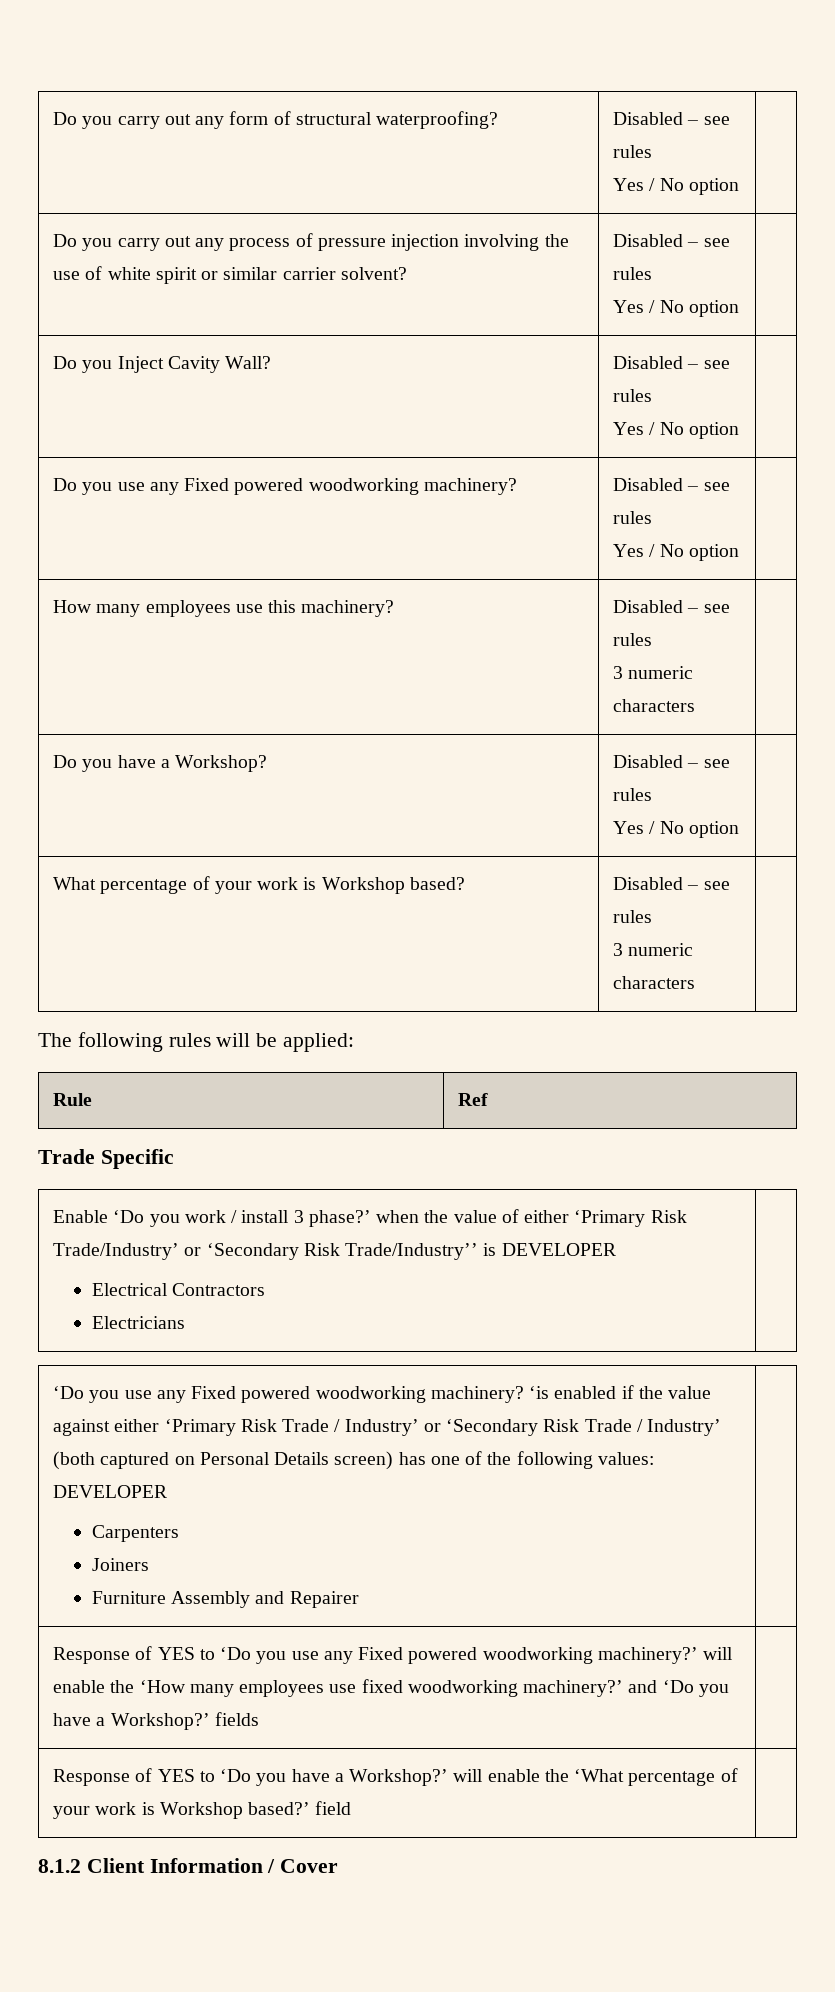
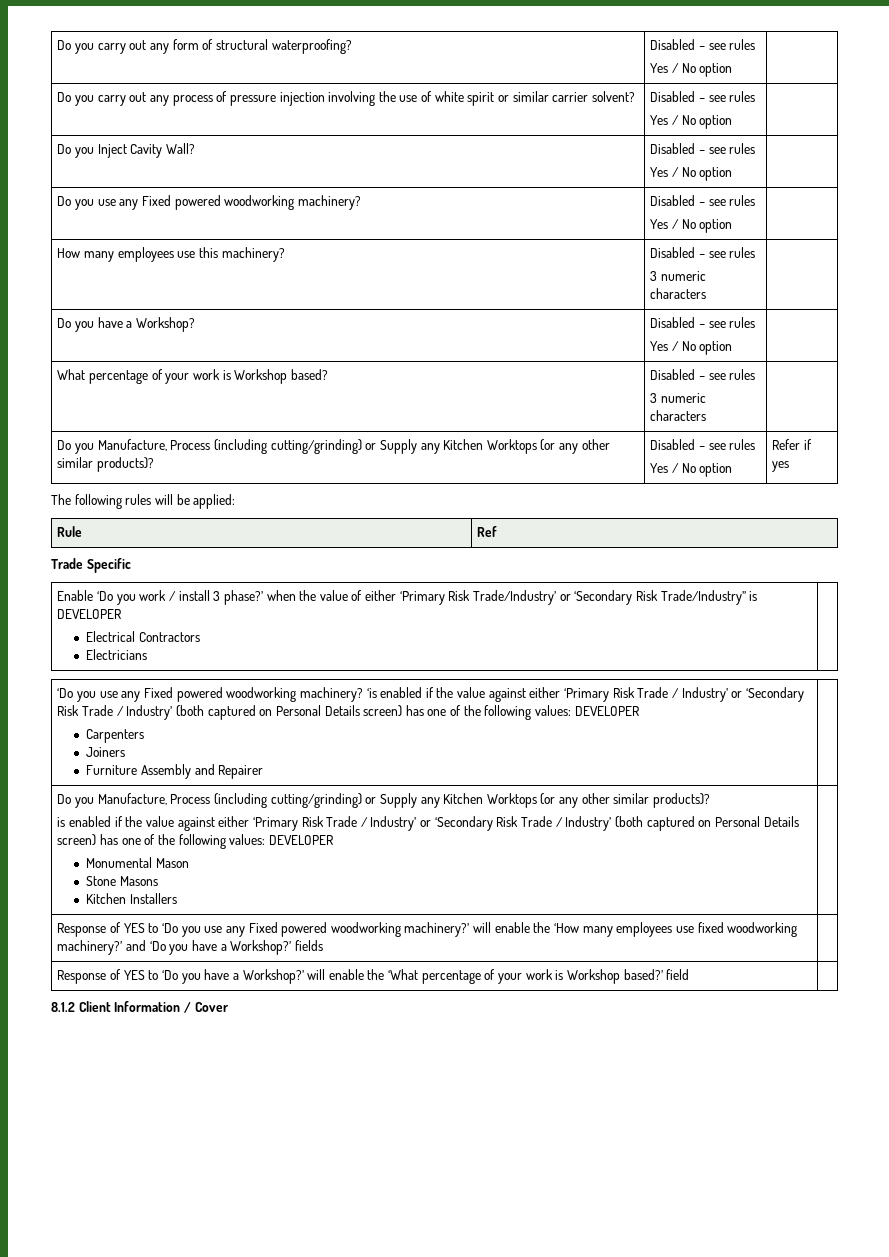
(695, 982) none -> [57,439,610,454] [57,457,155,472] [650,439,756,450] [650,463,733,477] [772,439,813,450] [772,461,790,472] // Do you Manufacture, Process (including cutting/grinding) or Supply any Kitchen Worktops (or any other similar products)? | Disabled – see rules // Yes / No option | Refer if yes
(359, 1599) none -> [57,793,711,808] [57,816,799,831] [57,834,333,849] [86,857,190,868] [86,876,159,886] [86,893,178,904] // Do you Manufacture, Process (including cutting/grinding) or Supply any Kitchen Worktops (or any other similar products)? // is enabled if the value against either ‘Primary Risk Trade / Industry’ or ‘Secondary Risk Trade / Industry’ (both captured on Personal Details screen) has one of the following values: DEVELOPER // Monumental Mason // Stone Masons // Kitchen Installers |

